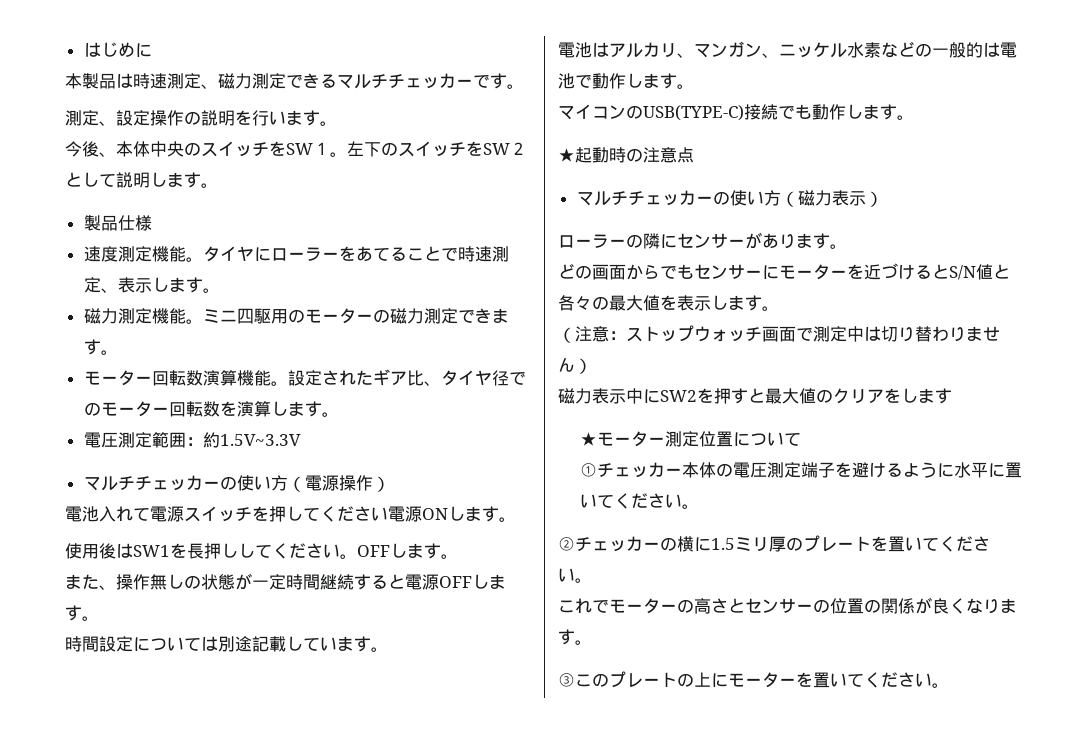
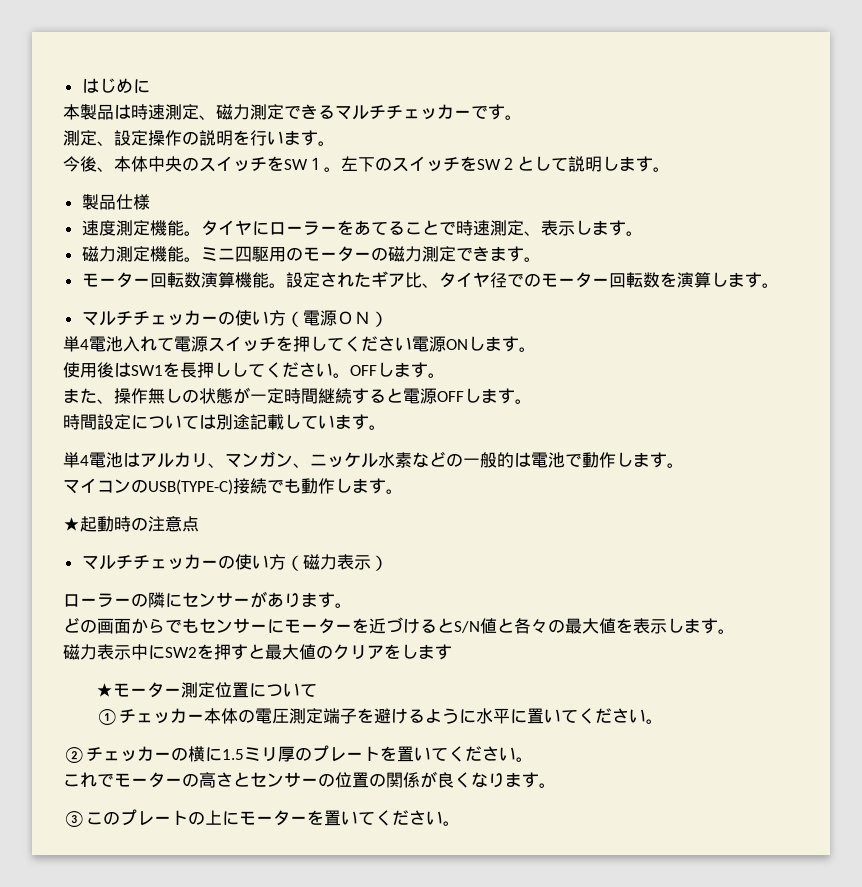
[83,432,301,448] // 電圧測定範囲：約1.5V~3.3V -> (779, 285) none
[338,475,390,492] 操作） // -> [336,311,388,327] [63,336,89,352] ＯＮ） // 単4
(388, 649) none -> [63,452,89,468] 単4
[558,325,1000,343] [558,357,592,374] // （注意：ストップウォッチ画面で測定中は切り替わりません） -> (735, 631) none

